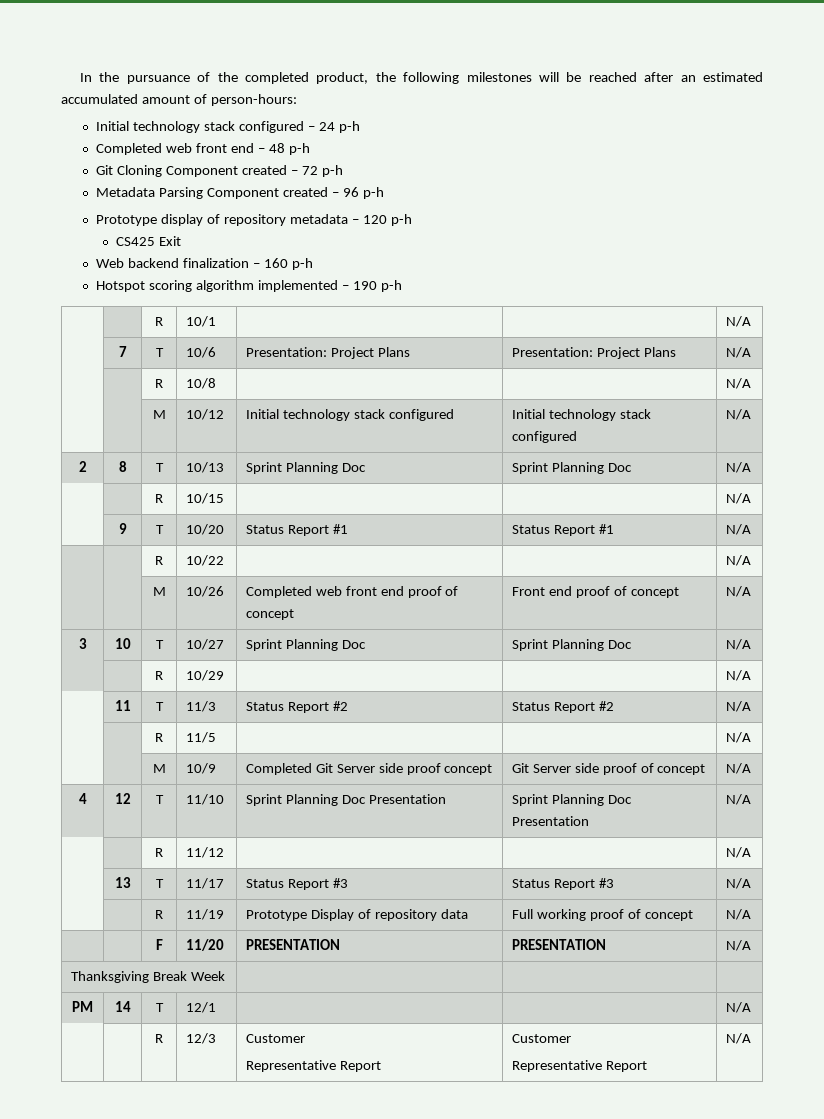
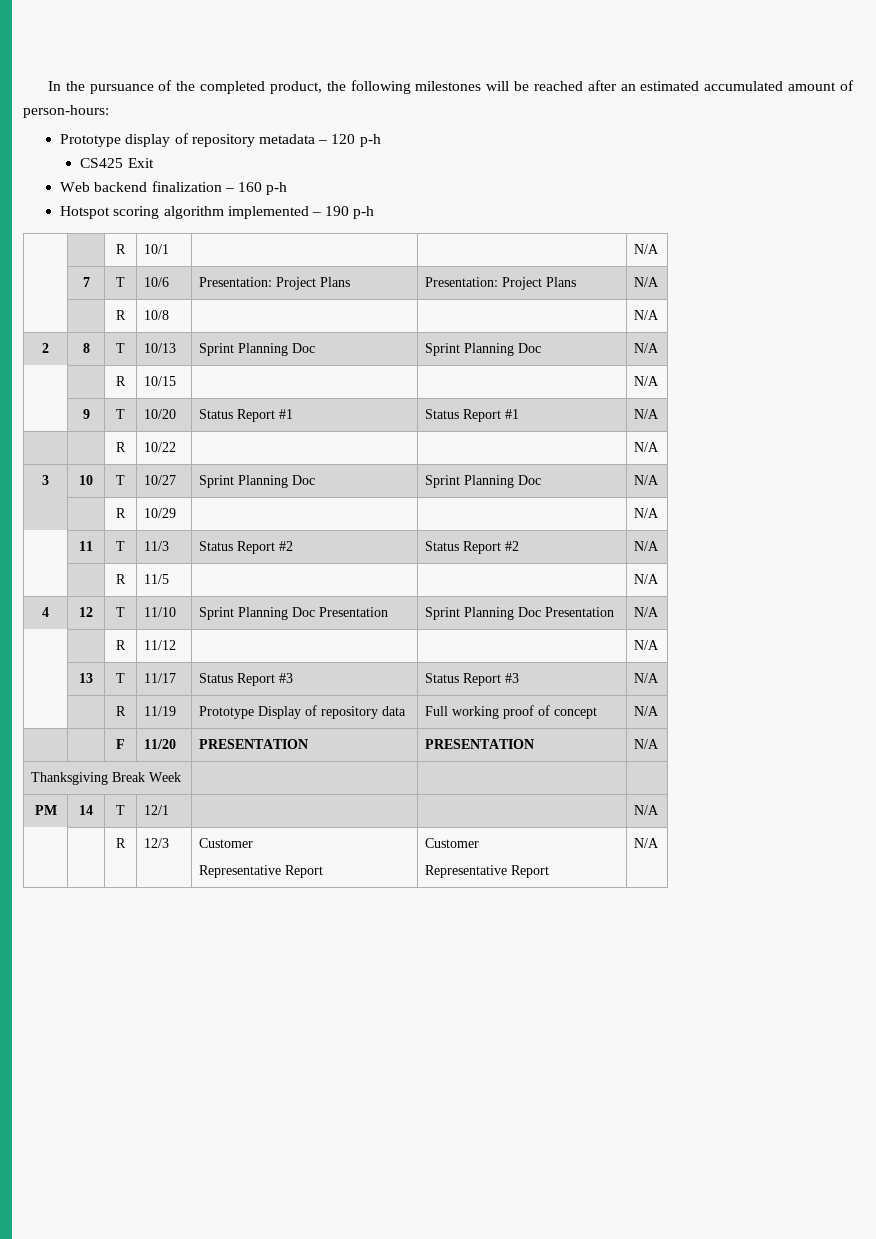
[96,121,360,133] [96,143,310,155] [96,165,343,177] [96,187,384,199] // Initial technology stack configured – 24 p-h // Completed web front end – 48 p-h // Git Cloning Component created – 72 p-h // Metadata Parsing Component created – 96 p-h -> (109, 111) none
[152,410,166,419] [185,409,224,420] [245,409,454,421] [511,409,651,421] [511,431,577,443] [725,409,751,420] // | | M | 10/12 | Initial technology stack configured | Initial technology stack configured | N/A -> (659, 315) none
[152,587,166,596] [185,586,224,597] [245,586,459,598] [245,609,294,620] [511,586,679,598] [725,586,751,597] // | | M | 10/26 | Completed web front end proof of concept | Front end proof of concept | N/A -> (659, 447) none
[152,764,166,773] [185,763,216,774] [245,763,493,775] [511,763,706,775] [725,763,751,774] // | | M | 10/9 | Completed Git Server side proof concept | Git Server side proof of concept | N/A -> (659, 579) none

